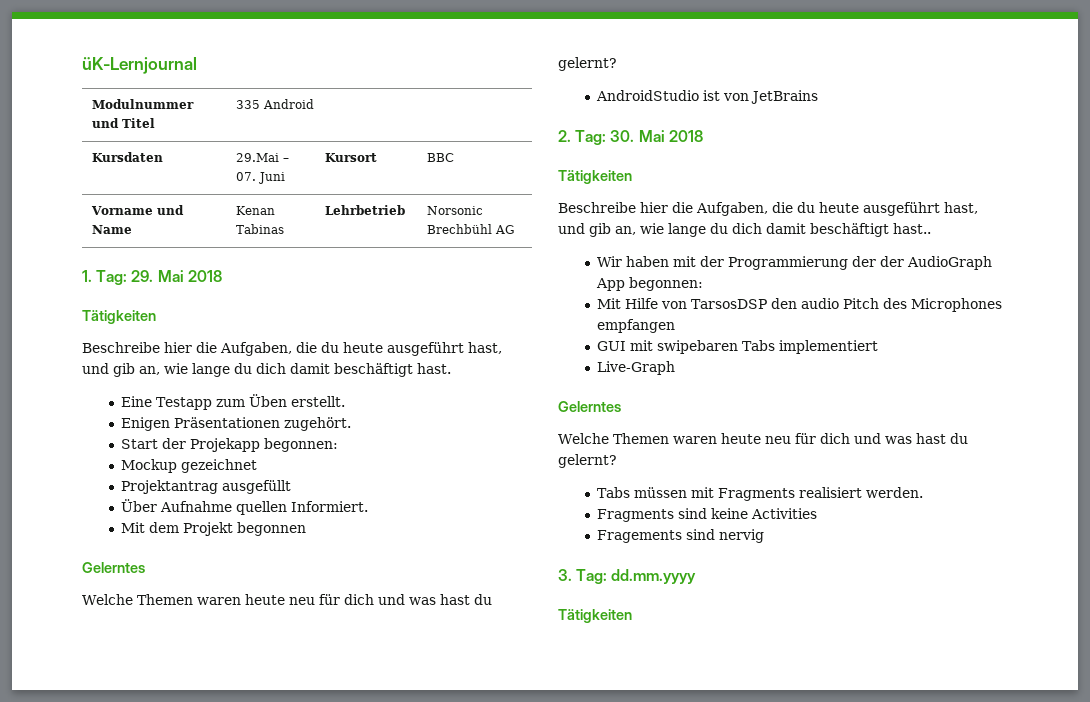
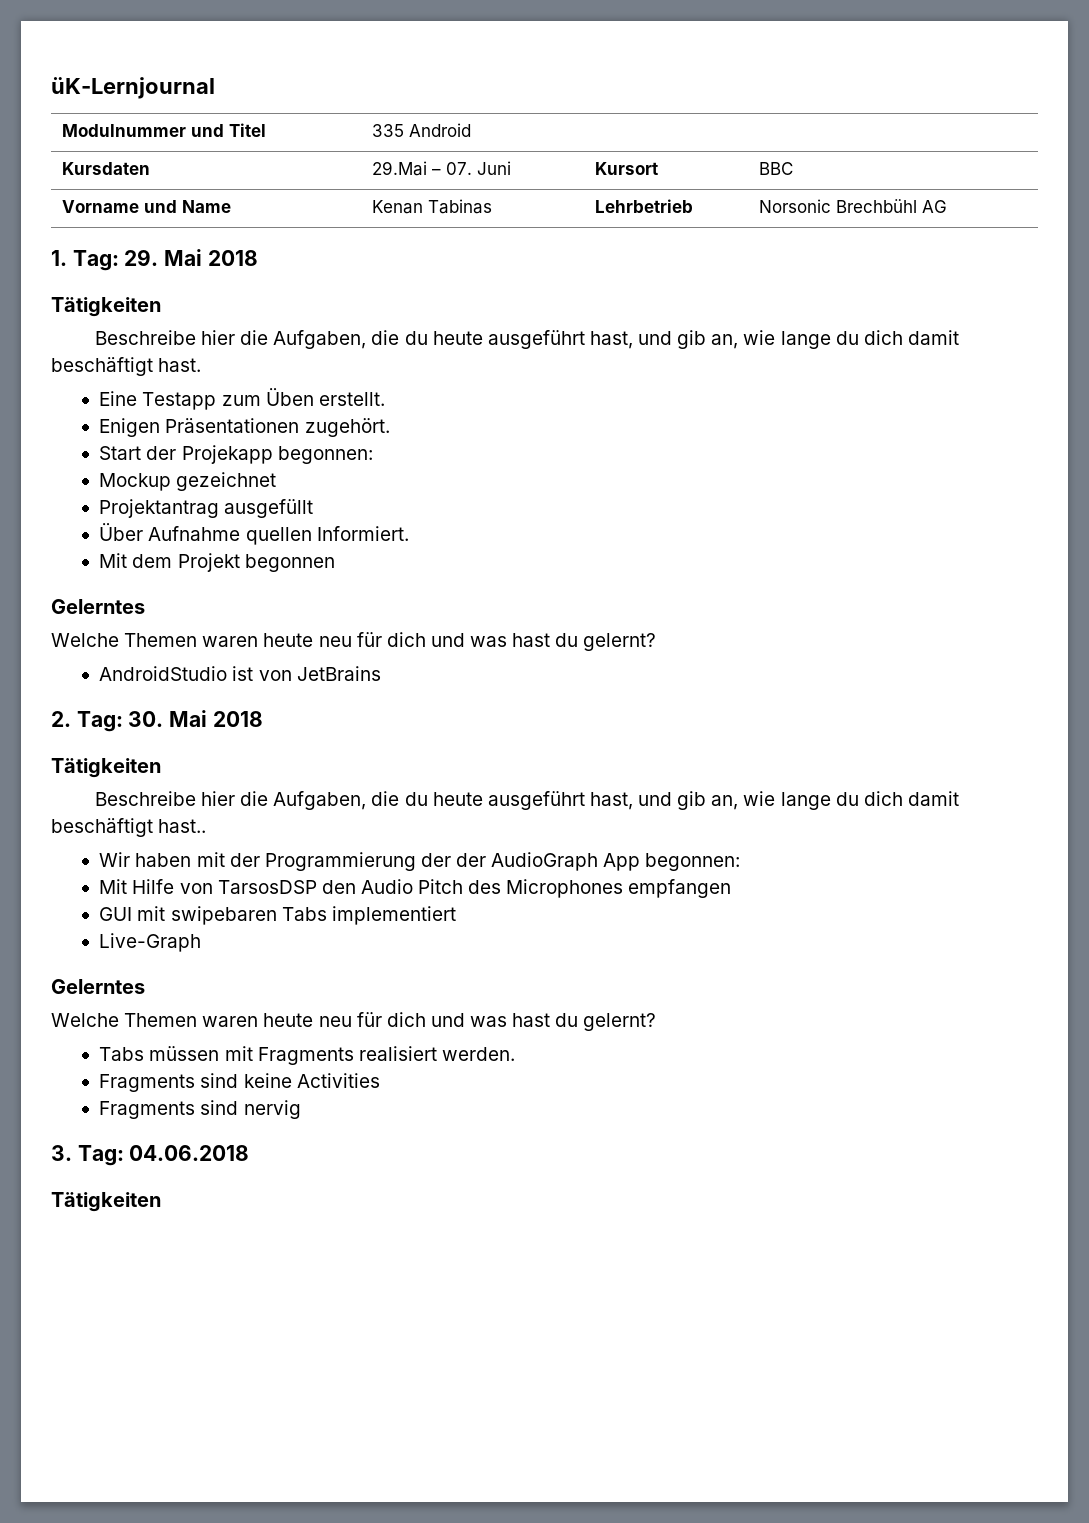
[801,298,840,309] audio -> [360,879,413,894] Audio
[597,530,683,543] Fragements -> [99,1101,196,1119] Fragments
[611,569,697,584] dd.mm.yyyy -> [129,1145,250,1161] 04.06.2018

